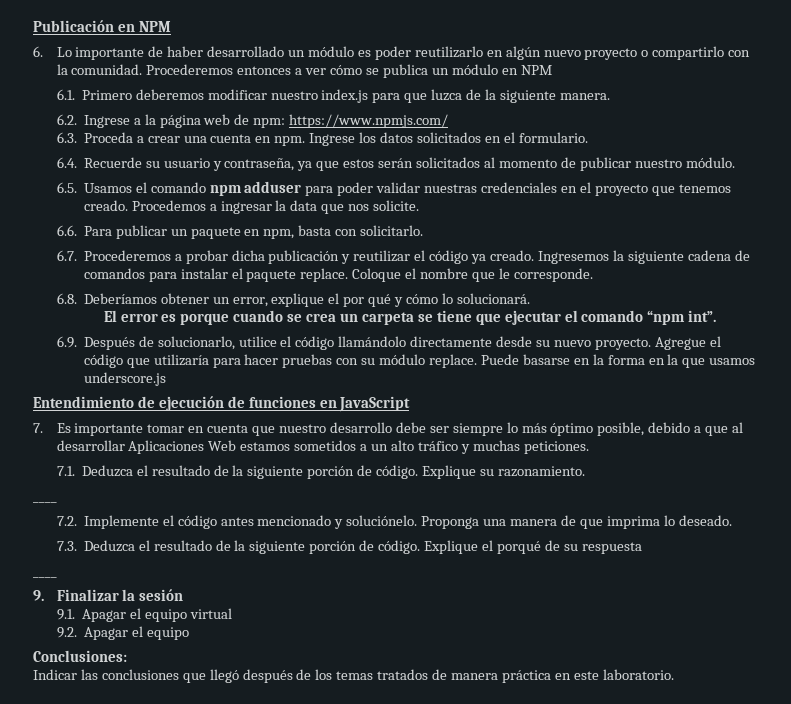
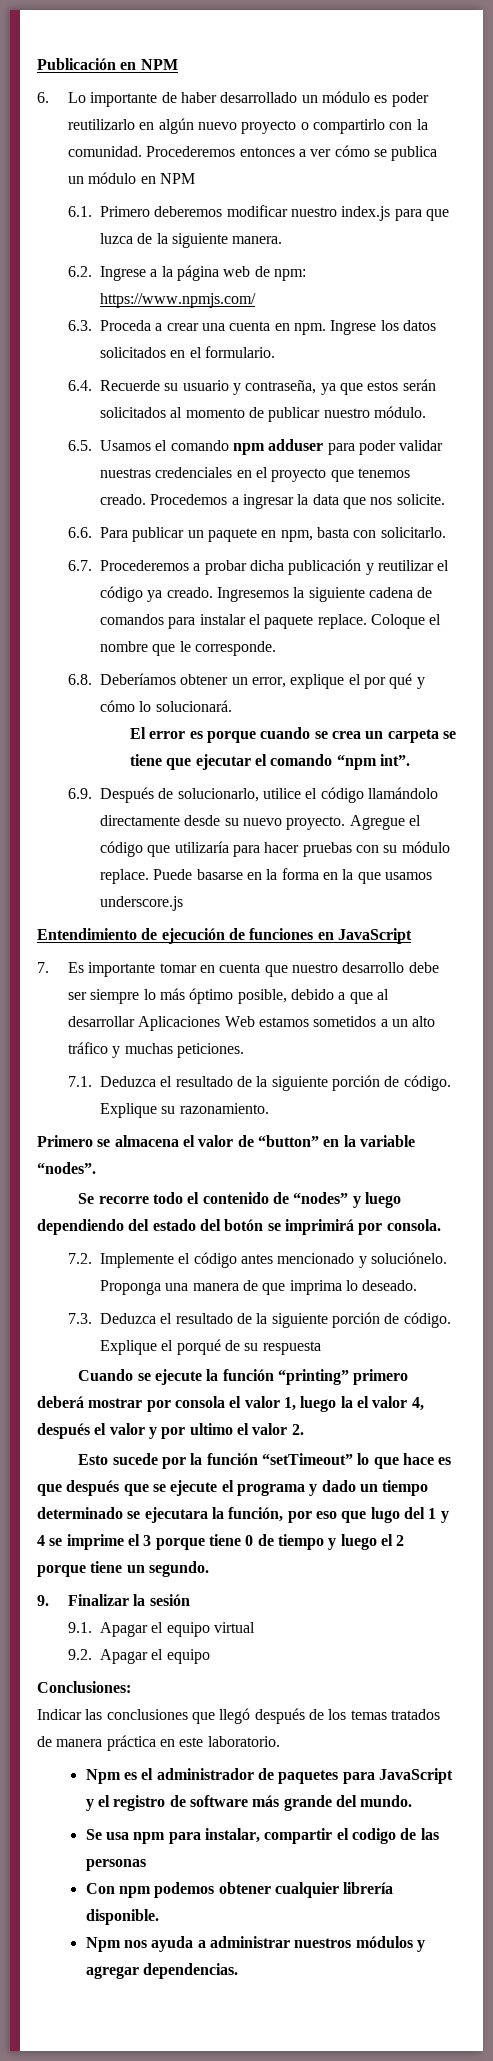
[33,501,57,503] ____ -> [37,1135,415,1147] [37,1162,96,1174] [78,1192,402,1208] [37,1219,441,1235] Primero se almacena el valor de “button” en la variable “nodes”. // Se recorre todo el contenido de “nodes” y luego dependiendo del estado del botón se imprimirá por consola.
[33,576,57,578] ____ -> [78,1369,409,1385] [37,1396,424,1412] [37,1423,304,1439] [78,1453,452,1469] [37,1480,429,1496] [37,1507,449,1523] [37,1534,405,1550] [37,1561,209,1577] Cuando se ejecute la función “printing” primero deberá mostrar por consola el valor 1, luego la el valor 4, después el valor y por ultimo el valor 2. // Esto sucede por la función “setTimeout” lo que hace es que después que se ejecute el programa y dado un tiempo determinado se ejecutara la función, por eso que lugo del 1 y 4 se imprime el 3 porque tiene 0 de tiempo y luego el 2 porque tiene un segundo.
(674, 674) none -> [85,1768,453,1784] [85,1795,413,1811] [85,1828,439,1844] [85,1859,146,1871] [85,1882,394,1898] [85,1909,159,1925] [85,1936,425,1952] [85,1963,238,1979] // Npm es el administrador de paquetes para JavaScript y el registro de software más grande del mundo. // Se usa npm para instalar, compartir el codigo de las personas // Con npm podemos obtener cualquier librería disponible. // Npm nos ayuda a administrar nuestros módulos y agregar dependencias.

